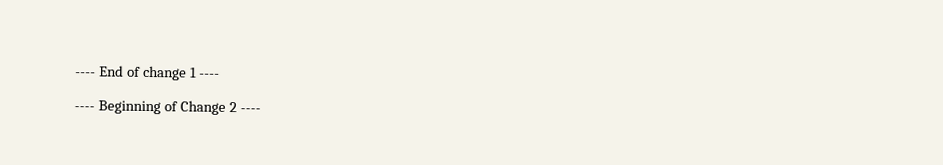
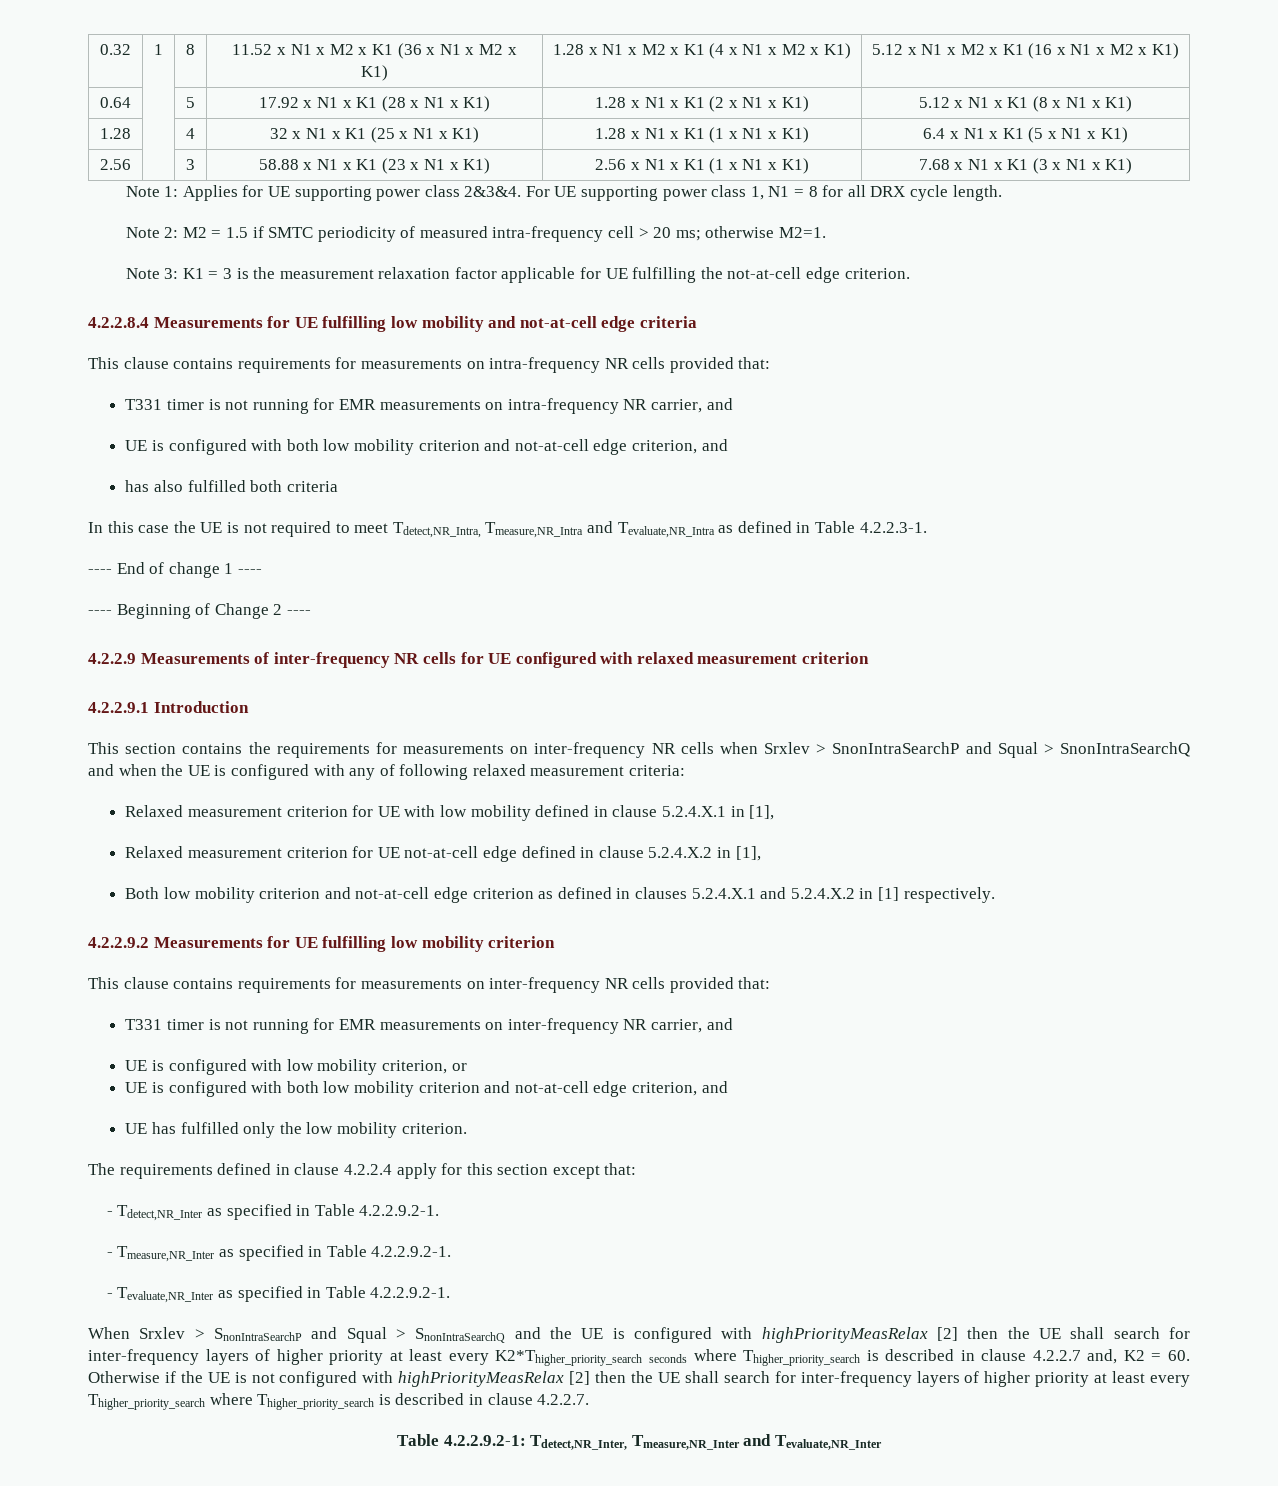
(75, 74) none -> [100,44,131,55] [154,44,163,55] [186,44,195,55] [232,43,517,59] [361,65,388,81] [553,43,851,59] [872,43,1179,59] [100,97,131,108] [186,97,195,108] [258,96,491,112] [595,96,809,112] [918,96,1133,112] [100,128,131,139] [186,128,195,139] [269,127,480,143] [595,127,809,143] [923,127,1128,143] [100,159,131,170] [186,159,195,170] [258,158,491,174] [595,158,809,174] [918,158,1133,174] [125,185,1002,201] [125,226,826,242] [125,267,910,283] [88,316,697,332] [88,357,771,373] [125,398,733,414] [125,439,728,455] [125,480,338,492] [88,521,927,538] 0.32 | 1 | 8 | 11.52 x N1 x M2 x K1 (36 x N1 x M2 x K1) | 1.28 x N1 x M2 x K1 (4 x N1 x M2 x K1) | 5.12 x N1 x M2 x K1 (16 x N1 x M2 x K1) // 0.64 | | 5 | 17.92 x N1 x K1 (28 x N1 x K1) | 1.28 x N1 x K1 (2 x N1 x K1) | 5.12 x N1 x K1 (8 x N1 x K1) // 1.28 | | 4 | 32 x N1 x K1 (25 x N1 x K1) | 1.28 x N1 x K1 (1 x N1 x K1) | 6.4 x N1 x K1 (5 x N1 x K1) // 2.56 | | 3 | 58.88 x N1 x K1 (23 x N1 x K1) | 2.56 x N1 x K1 (1 x N1 x K1) | 7.68 x N1 x K1 (3 x N1 x K1) // Note 1: Applies for UE supporting power class 2&3&4. For UE supporting power class 1, N1 = 8 for all DRX cycle length. // Note 2: M2 = 1.5 if SMTC periodicity of measured intra-frequency cell > 20 ms; otherwise M2=1. // Note 3: K1 = 3 is the measurement relaxation factor applicable for UE fulfilling the not-at-cell edge criterion. // 4.2.2.8.4 Measurements for UE fulfilling low mobility and not-at-cell edge criteria // This clause contains requirements for measurements on intra-frequency NR cells provided that: // T331 timer is not running for EMR measurements on intra-frequency NR carrier, and // UE is configured with both low mobility criterion and not-at-cell edge criterion, and // has also fulfilled both criteria // In this case the UE is not required to meet Tdetect,NR_Intra, Tmeasure,NR_Intra and Tevaluate,NR_Intra as defined in Table 4.2.2.3-1. //
(261, 110) none -> [88,652,870,668] [88,701,249,713] [88,742,1190,758] [88,764,686,780] [125,805,775,821] [125,846,761,862] [125,887,995,903] [88,936,556,952] [88,977,771,993] [125,1018,733,1034] [125,1059,467,1075] [125,1081,728,1097] [125,1122,467,1138] [88,1163,637,1179] [106,1204,440,1221] [106,1245,452,1262] [106,1286,451,1303] [88,1327,1191,1343] [88,1349,1190,1366] [88,1371,1190,1387] [88,1393,590,1410] [397,1434,882,1450] // 4.2.2.9 Measurements of inter-frequency NR cells for UE configured with relaxed measurement criterion // 4.2.2.9.1 Introduction // This section contains the requirements for measurements on inter-frequency NR cells when Srxlev > SnonIntraSearchP and Squal > SnonIntraSearchQ and when the UE is configured with any of following relaxed measurement criteria: // Relaxed measurement criterion for UE with low mobility defined in clause 5.2.4.X.1 in [1], // Relaxed measurement criterion for UE not-at-cell edge defined in clause 5.2.4.X.2 in [1], // Both low mobility criterion and not-at-cell edge criterion as defined in clauses 5.2.4.X.1 and 5.2.4.X.2 in [1] respectively. // 4.2.2.9.2 Measurements for UE fulfilling low mobility criterion // This clause contains requirements for measurements on inter-frequency NR cells provided that: // T331 timer is not running for EMR measurements on inter-frequency NR carrier, and // UE is configured with low mobility criterion, or // UE is configured with both low mobility criterion and not-at-cell edge criterion, and // UE has fulfilled only the low mobility criterion. // The requirements defined in clause 4.2.2.4 apply for this section except that: // - Tdetect,NR_Inter as specified in Table 4.2.2.9.2-1. // - Tmeasure,NR_Inter as specified in Table 4.2.2.9.2-1. // - Tevaluate,NR_Inter as specified in Table 4.2.2.9.2-1. // When Srxlev > SnonIntraSearchP and Squal > SnonIntraSearchQ and the UE is configured with highPriorityMeasRelax [2] then the UE shall search for inter-frequency layers of higher priority at least every K2*Thigher_priority_search seconds where Thigher_priority_search is described in clause 4.2.2.7 and, K2 = 60. Otherwise if the UE is not configured with highPriorityMeasRelax [2] then the UE shall search for inter-frequency layers of higher priority at least every Thigher_priority_search where Thigher_priority_search is described in clause 4.2.2.7. // Table 4.2.2.9.2-1: Tdetect,NR_Inter, Tmeasure,NR_Inter and Tevaluate,NR_Inter

